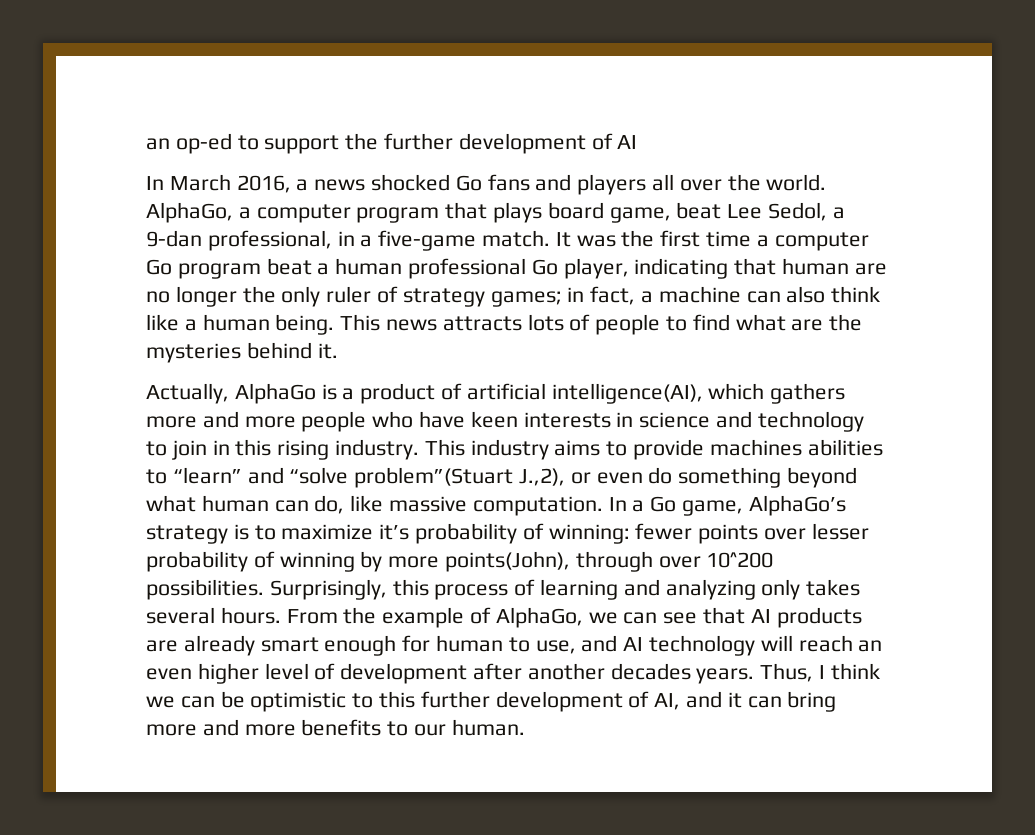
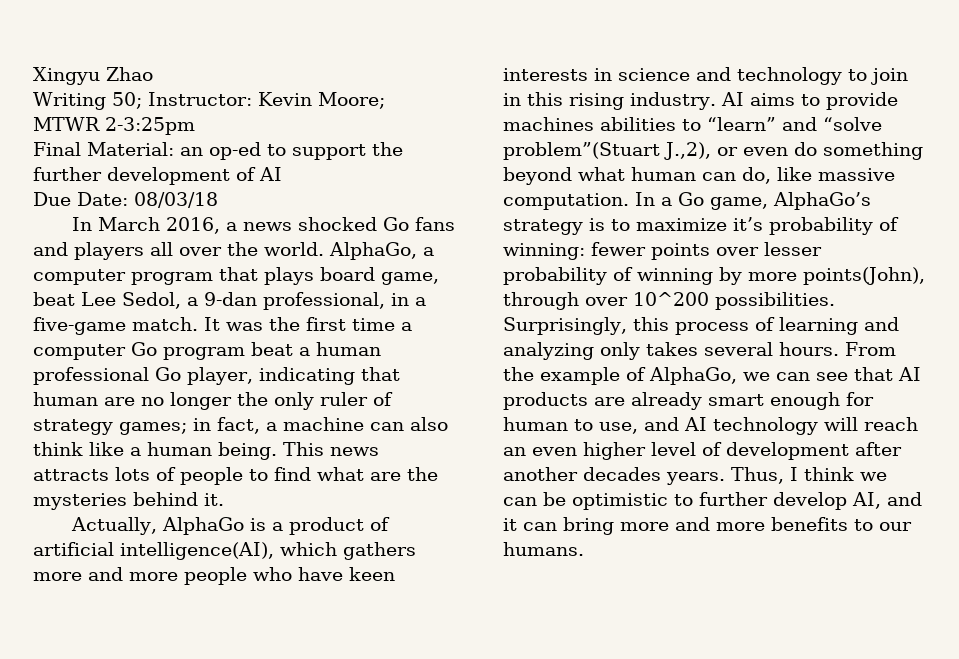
(146, 144) none -> [33,67,153,85] [33,92,385,110] [33,117,195,135] [33,142,174,156] Xingyu Zhao // Writing 50; Instructor: Kevin Moore; MTWR 2-3:25pm // Final Material:
(638, 142) none -> [33,192,218,208] // Due Date: 08/03/18
[424,439,549,460] This industry -> [720,92,744,106] AI
[379,691,650,712] this further development of -> [699,492,847,510] further develop
[451,719,525,736] human. -> [503,542,584,556] humans.

